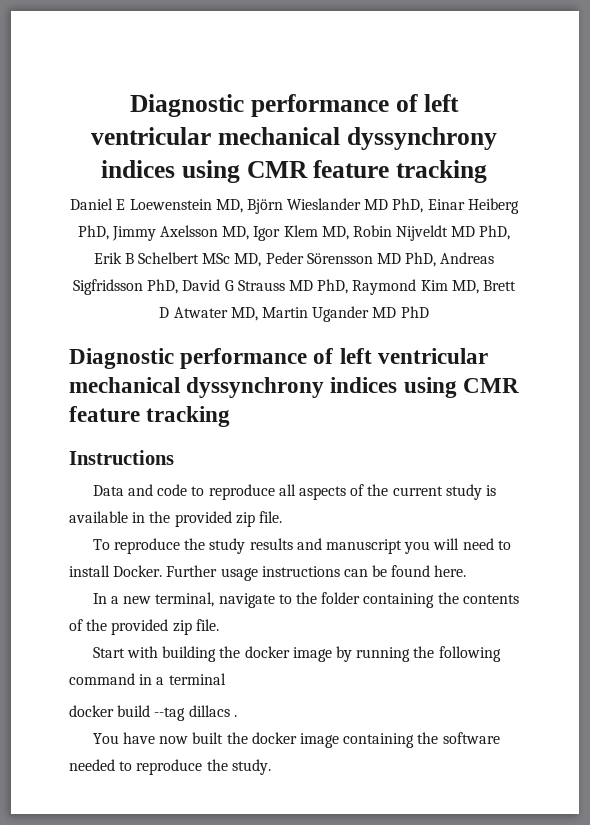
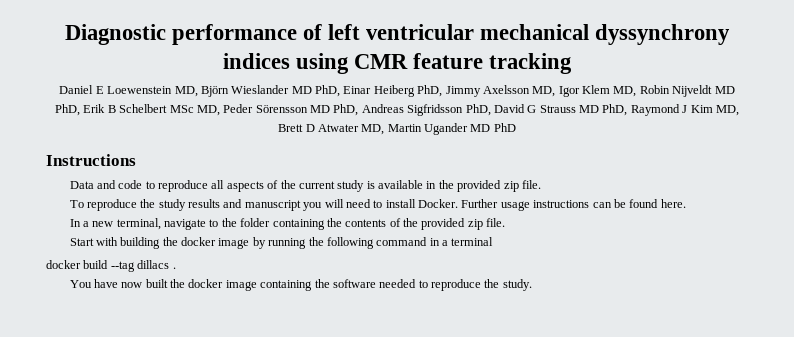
(417, 287) none -> [682,105,688,113] J
[69,348,488,369] [69,377,519,398] [69,406,231,427] // Diagnostic performance of left ventricular mechanical dyssynchrony indices using CMR feature tracking -> (516, 127) none

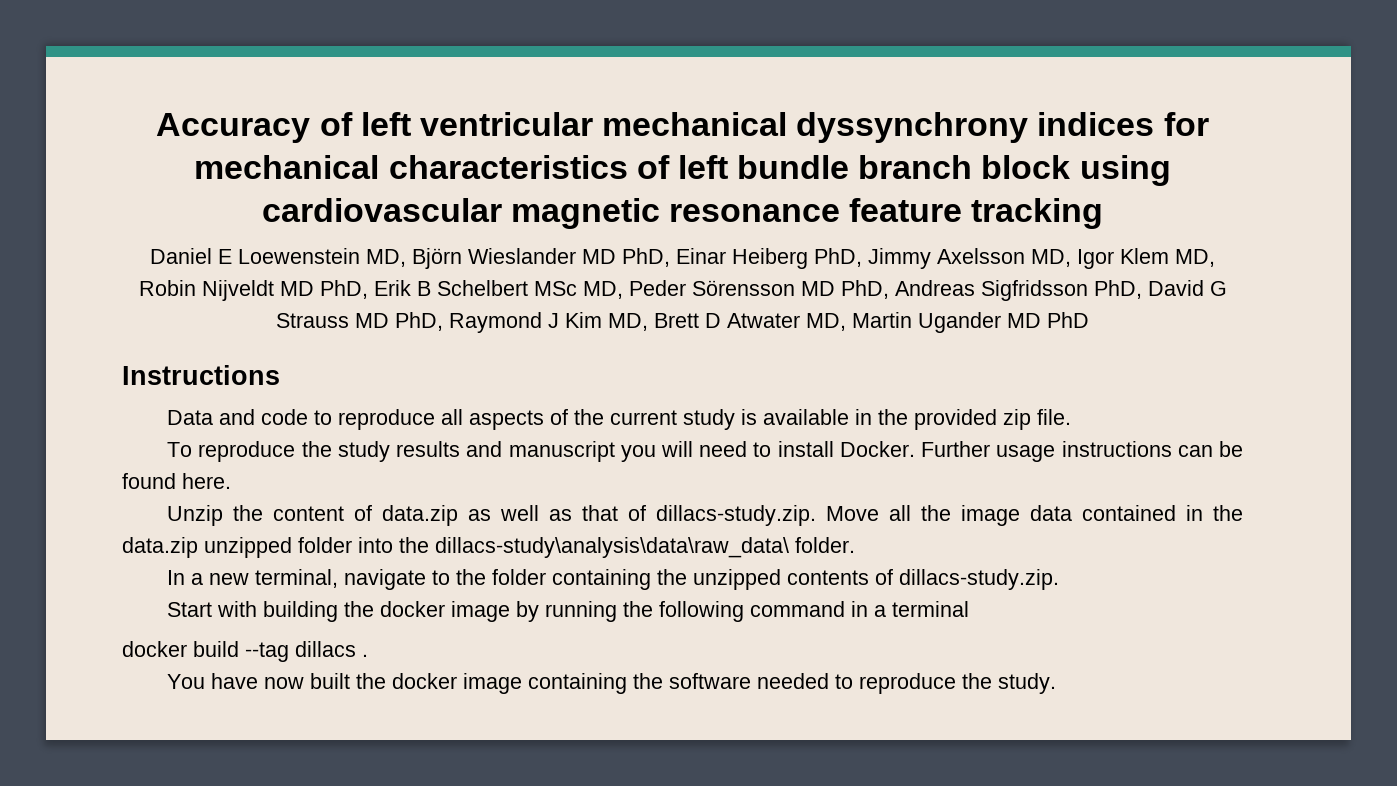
[64,24,297,45] Diagnostic performance -> [156,113,311,143] Accuracy
[295,53,408,74] using CMR -> [1163,112,1209,136] [194,155,1171,186] [261,198,840,229] for mechanical characteristics of left bundle branch block using cardiovascular magnetic resonance
(686, 203) none -> [167,505,1243,526] [122,537,855,558] // Unzip the content of data.zip as well as that of dillacs-study.zip. Move all the image data contained in the data.zip unzipped folder into the dillacs-study\analysis\data\raw_data\ folder.
(342, 222) none -> [693,569,782,590] unzipped
[403,218,506,230] the provided zip file. -> [899,569,1060,590] dillacs-study.zip.

